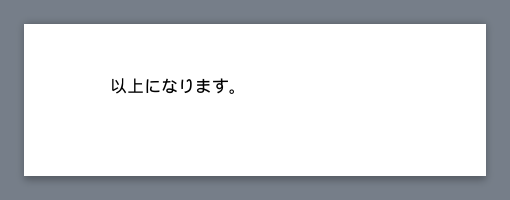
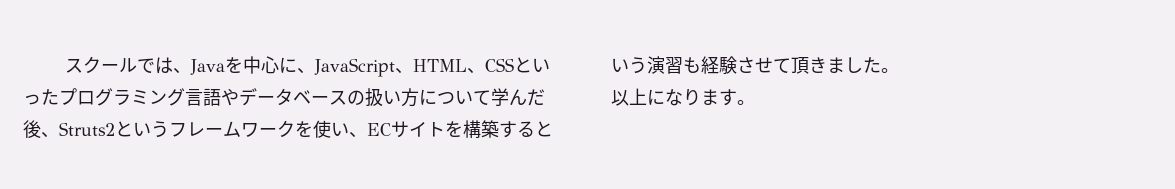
(110, 86) none -> [65,56,551,77] [23,88,545,107] [23,120,553,138] [611,56,899,75] スクールでは、Javaを中心に、JavaScript、HTML、CSSといったプログラミング言語やデータベースの扱い方について学んだ後、Struts2というフレームワークを使い、ECサイトを構築するという演習も経験させて頂きました。 //

